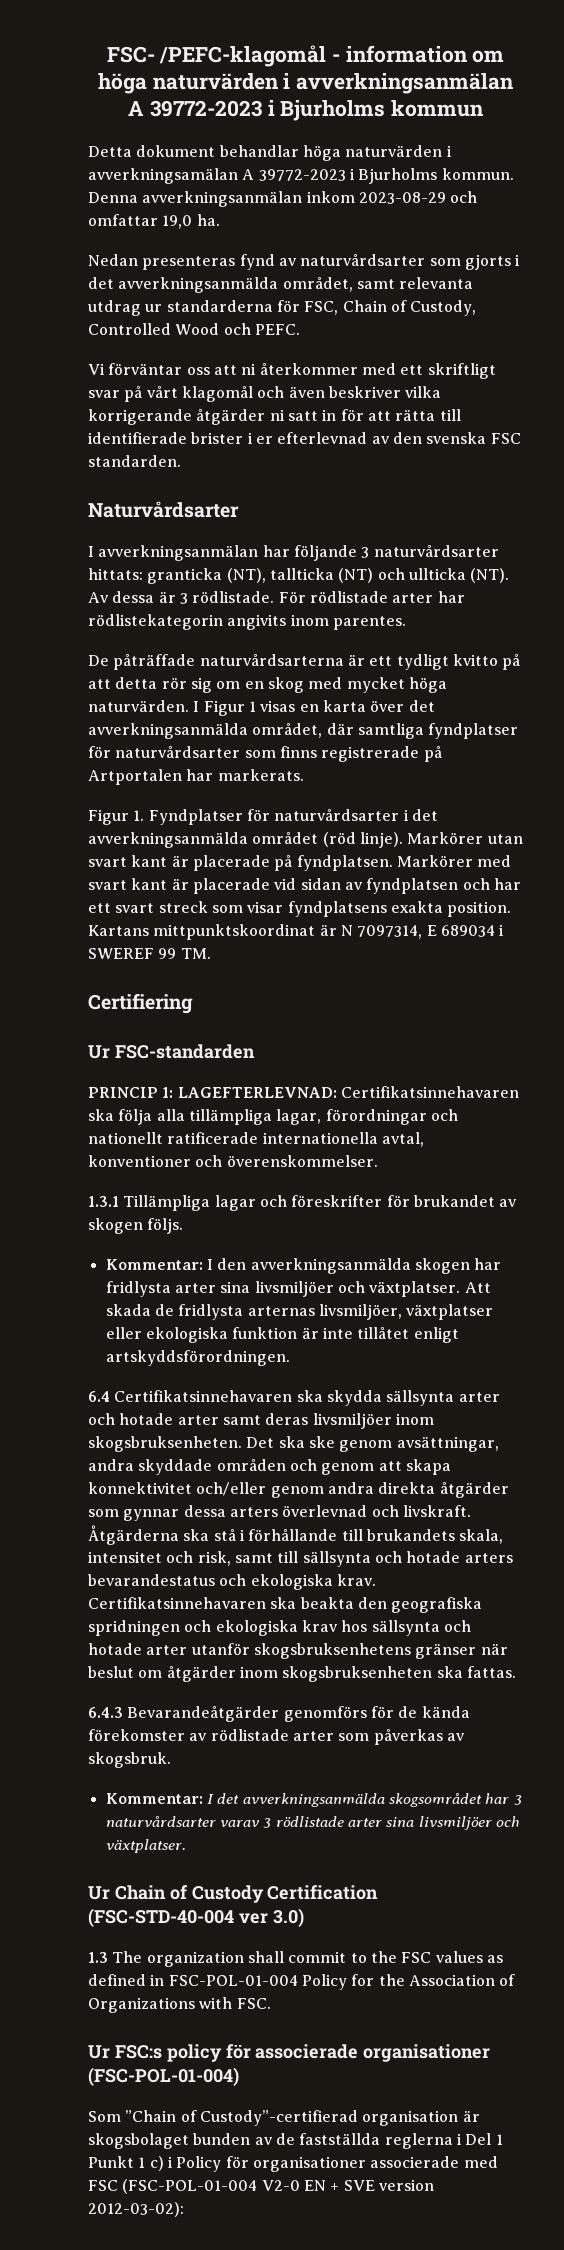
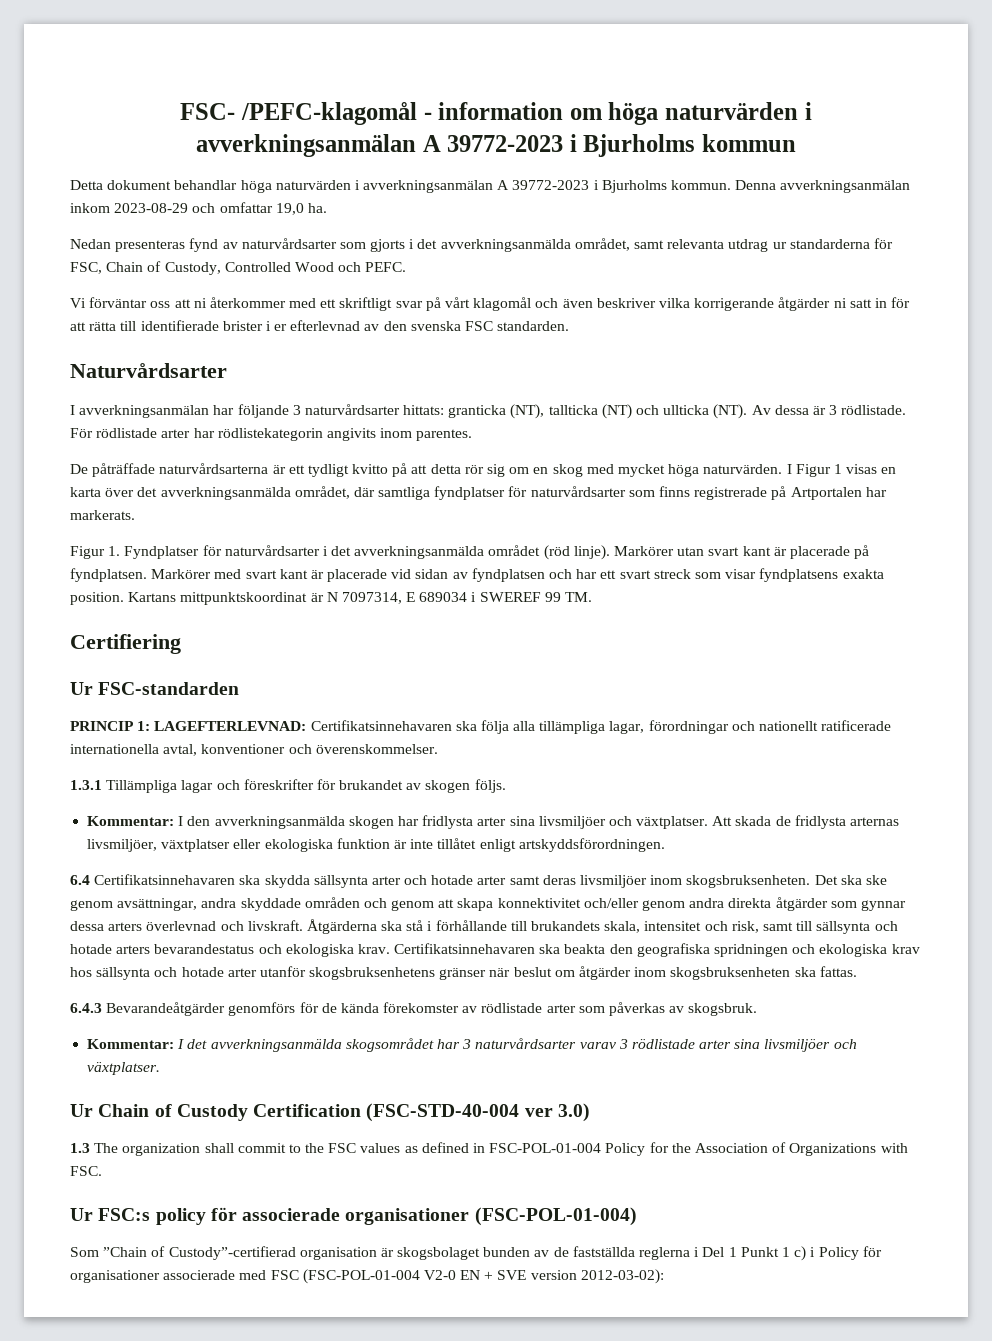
[88,168,238,184] avverkningsamälan -> [363,180,494,193] avverkningsanmälan

